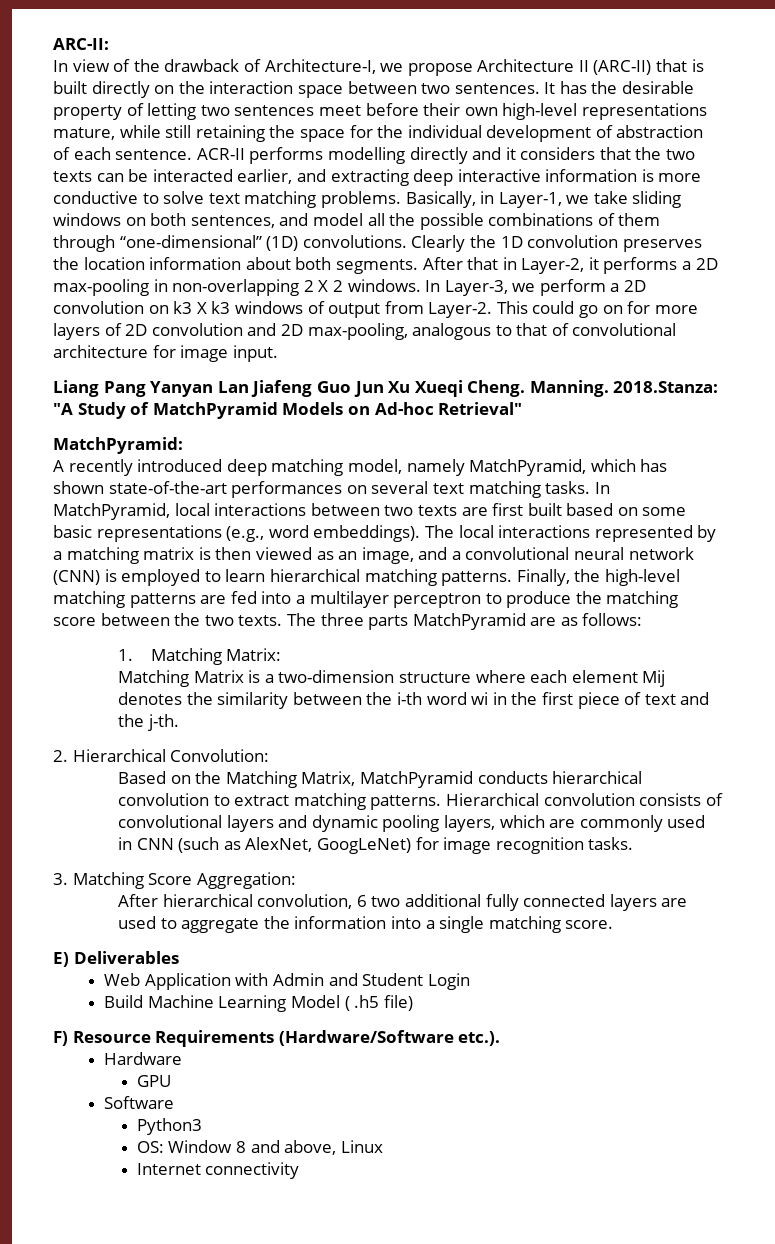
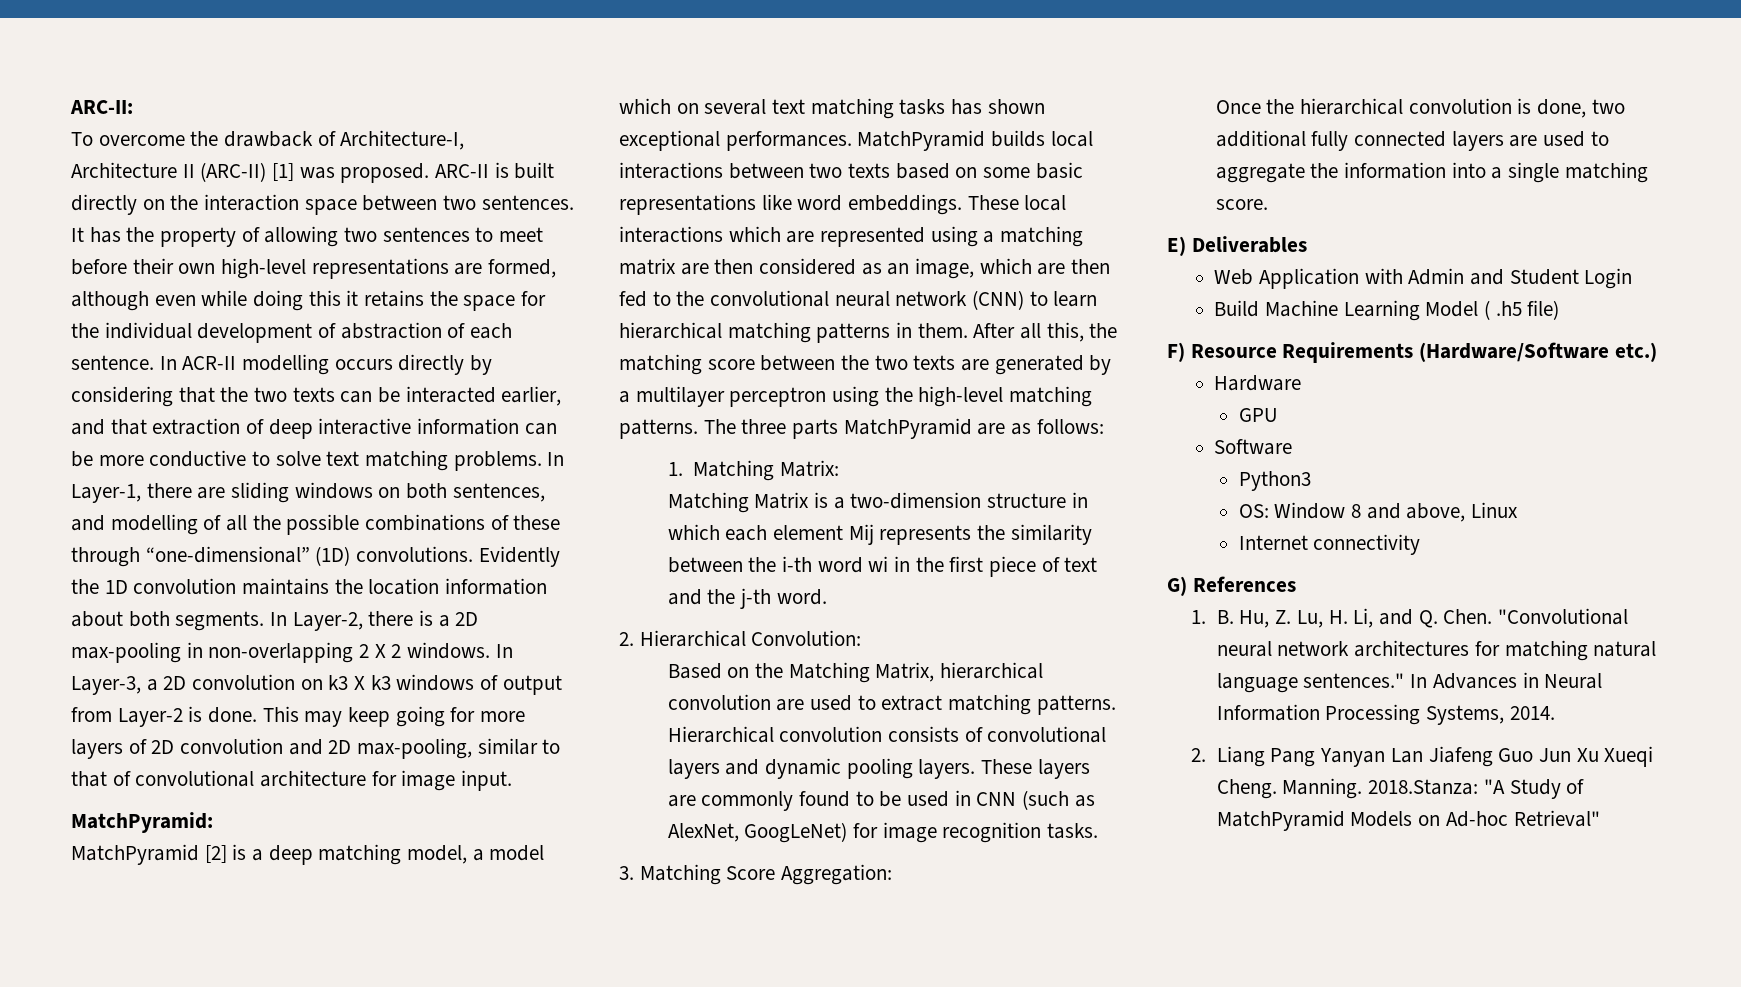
[53,59,131,72] In view of -> [71,132,185,146] To overcome
[380,63,473,76] we propose -> (465, 140) none
[656,59,688,72] that -> [272,163,490,183] [1] was proposed. ARC-II
[622,81,695,94] desirable -> (155, 234) none
[147,103,197,120] letting -> [264,226,339,247] allowing
(315, 110) none -> [475,227,494,242] to
[53,125,265,142] mature, while still retaining -> [454,259,557,278] [71,290,425,311] are formed, although even while doing this it retains
[196,147,596,164] ACR-II performs modelling directly and it considers -> [159,354,493,375] [71,386,173,407] In ACR-II modelling occurs directly by considering
[330,169,409,186] extracting -> [110,418,265,435] that extraction of
[641,169,654,182] is -> [524,423,557,435] [71,451,93,467] can be
[405,191,628,208] Basically, in Layer-1, we take -> [547,452,565,466] [71,483,226,503] In Layer-1, there are
[312,213,363,226] model -> [110,514,222,535] modelling of
[618,213,661,226] them -> [513,515,561,530] these
[411,235,466,252] Clearly -> [478,546,560,567] Evidently
[622,239,702,252] preserves -> [242,578,330,595] maintains
[422,257,678,274] After that in Layer-2, it performs -> [270,610,434,631] In Layer-2, there is
[512,279,606,296] we perform -> (141, 685) none
[428,301,623,318] Layer-2. This could go on -> [117,706,445,727] Layer-2 is done. This may keep going
[412,323,492,340] analogous -> [477,738,538,755] similar
[53,380,719,397] [53,402,523,419] [53,437,183,454] [53,459,668,476] [53,481,610,498] [53,503,170,520] Liang Pang Yanyan Lan Jiafeng Guo Jun Xu Xueqi Cheng. Manning. 2018.Stanza: "A Study of MatchPyramid Models on Ad-hoc Retrieval" // MatchPyramid: // A recently introduced deep matching model, namely MatchPyramid, which has shown state-of-the-art performances on several text matching tasks. In MatchPyramid, -> [71,812,213,833] [71,844,545,865] [619,98,1045,119] [619,130,1046,151] MatchPyramid: // MatchPyramid [2] is a deep matching model, a model which on several text matching tasks has shown exceptional performances. MatchPyramid builds
[461,503,562,516] are first built -> (891, 170) none
[226,525,717,542] [53,547,461,564] (e.g., word embeddings). The local interactions represented by a matching matrix is then viewed as an image, and a -> [761,194,1067,215] [619,226,1084,247] [619,258,1111,279] [619,291,705,307] like word embeddings. These local interactions which are represented using a matching matrix are then considered as an image, which are then fed to the
[104,569,201,586] is employed -> (1025, 300) none
[441,569,680,586] [53,591,572,608] patterns. Finally, the high-level matching patterns are fed into a multilayer perceptron to produce -> [816,322,1084,343] patterns in them. After all this,
[238,615,283,626] texts. -> [913,355,1112,375] [619,386,1093,407] [619,419,698,439] texts are generated by a multilayer perceptron using the high-level matching patterns.
[475,670,526,683] where -> [1071,492,1088,508] [667,524,720,540] in which
[118,692,183,705] denotes -> [879,525,972,545] represents
[147,714,179,731] j-th. -> [739,588,827,609] j-th word.
[360,771,643,788] [118,793,210,806] MatchPyramid conducts hierarchical convolution -> [939,662,1043,679] [667,694,852,711] hierarchical convolution are used
[444,815,663,832] layers, which are commonly -> [918,759,1090,779] [667,791,902,811] layers. These layers are commonly found to be
[118,894,367,909] After hierarchical convolution, 6 -> [1215,98,1586,118] Once the hierarchical convolution is done,
[458,1031,501,1046] etc.). -> [1614,342,1657,362] etc.)
(300, 1170) none -> [1167,576,1296,596] [1191,608,1628,628] [1216,640,1657,661] [1216,672,1603,693] [1216,704,1555,725] [1191,746,1654,767] [1216,778,1585,799] [1216,810,1600,831] // G) References // 1. B. Hu, Z. Lu, H. Li, and Q. Chen. "Convolutional neural network architectures for matching natural language sentences." In Advances in Neural Information Processing Systems, 2014. // 2. Liang Pang Yanyan Lan Jiafeng Guo Jun Xu Xueqi Cheng. Manning. 2018.Stanza: "A Study of MatchPyramid Models on Ad-hoc Retrieval"

